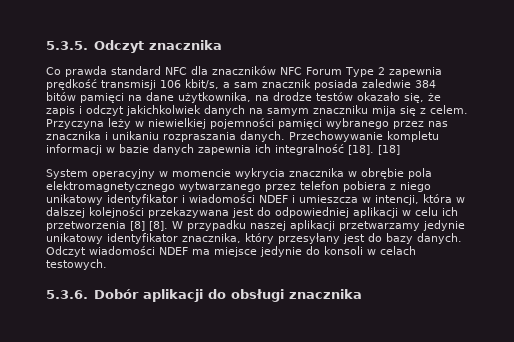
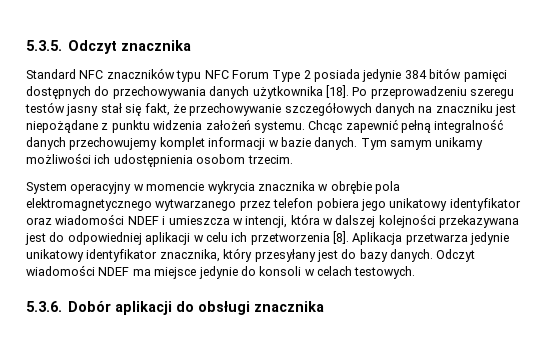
[46,66,442,77] [46,79,436,90] [46,92,441,103] [46,105,468,116] [46,118,448,129] [46,131,439,142] [46,144,400,155] Co prawda standard NFC dla znaczników NFC Forum Type 2 zapewnia prędkość transmisji 106 kbit/s, a sam znacznik posiada zaledwie 384 bitów pamięci na dane użytkownika, na drodze testów okazało się, że zapis i odczyt jakichkolwiek danych na samym znaczniku mija się z celem. Przyczyna leży w niewielkiej pojemności pamięci wybranego przez nas znacznika i unikaniu rozpraszania danych. Przechowywanie kompletu informacji w bazie danych zapewnia ich integralność [18]. [18] -> [26,68,507,82] [26,85,514,99] [25,102,517,116] [26,119,504,133] [26,137,484,150] [26,153,293,167] Standard NFC znaczników typu NFC Forum Type 2 posiada jedynie 384 bitów pamięci dostępnych do przechowywania danych użytkownika [18]. Po przeprowadzeniu szeregu testów jasny stał się fakt, że przechowywanie szczegółowych danych na znaczniku jest niepożądane z punktu widzenia założeń systemu. Chcąc zapewnić pełną integralność danych przechowujemy komplet informacji w bazie danych. Tym samym unikamy możliwości ich udostępnienia osobom trzecim.
[390,182,431,192] [46,194,185,205] z niego unikatowy identyfikator i -> [360,198,521,211] [26,217,52,225] jego unikatowy identyfikator oraz
[130,220,420,231] [8] [8]. W przypadku naszej aplikacji przetwarzamy -> [333,231,468,245] [8]. Aplikacja przetwarza

